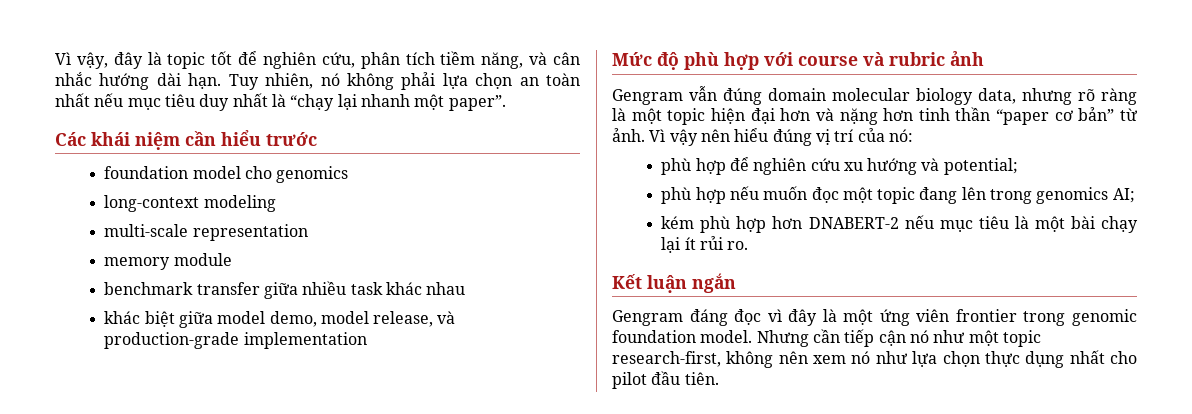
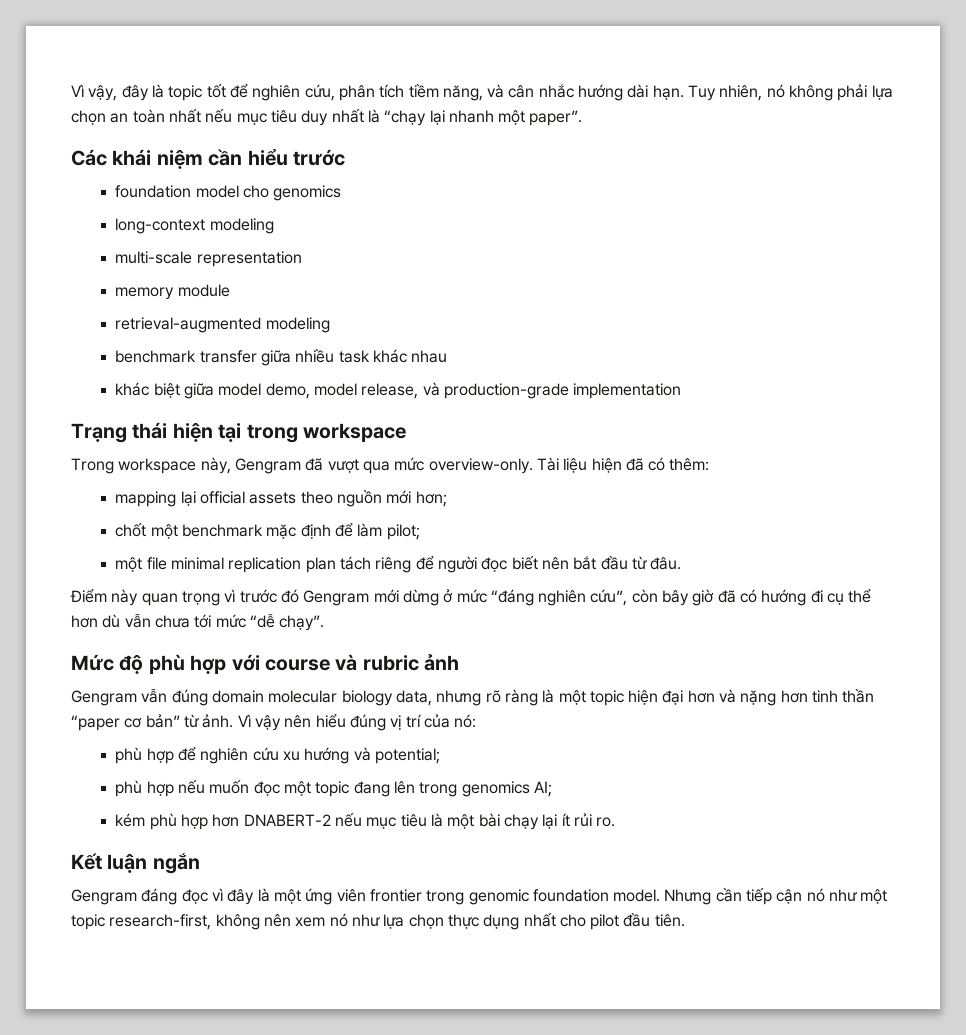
(232, 259) none -> [115,317,330,333] // retrieval-augmented modeling
(367, 340) none -> [71,422,406,443] [71,457,710,474] [115,490,447,507] [115,522,420,540] [115,555,682,573] [70,588,872,606] [71,613,325,631] // Trạng thái hiện tại trong workspace // Trong workspace này, Gengram đã vượt qua mức overview-only. Tài liệu hiện đã có thêm: // mapping lại official assets theo nguồn mới hơn; // chốt một benchmark mặc định để làm pilot; // một file minimal replication plan tách riêng để người đọc biết nên bắt đầu từ đâu. // Điểm này quan trọng vì trước đó Gengram mới dừng ở mức “đáng nghiên cứu”, còn bây giờ đã có hướng đi cụ thể hơn dù vẫn chưa tới mức “dễ chạy”.

